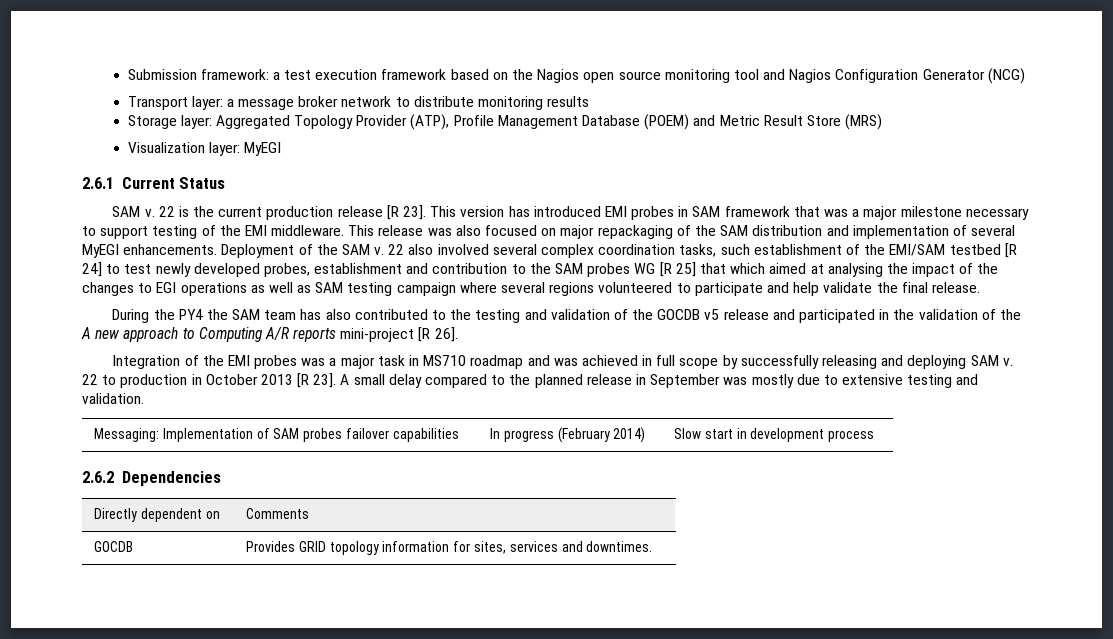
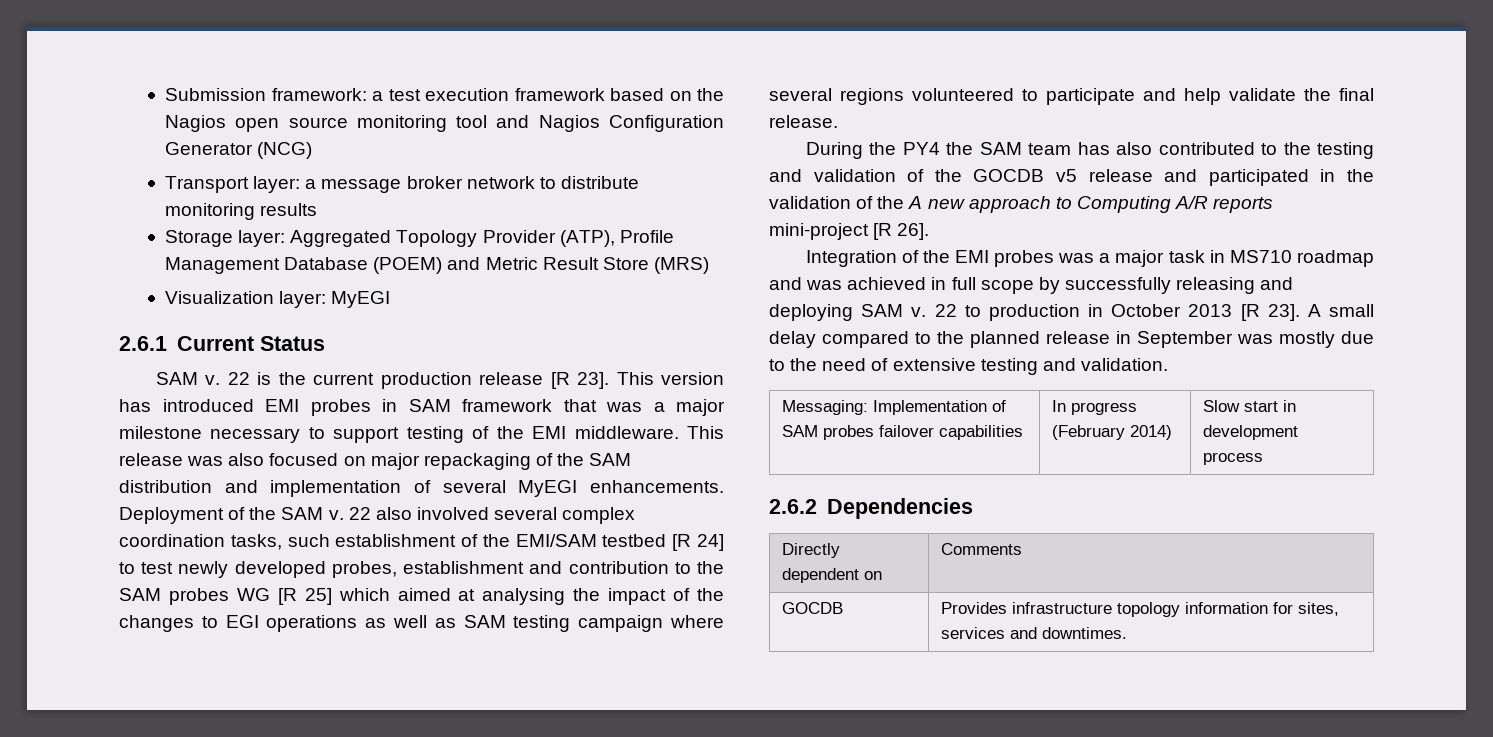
[699,263,726,274] that -> (332, 596) none
(838, 380) none -> [790,358,889,371] the need of
[298,541,326,552] GRID -> [1012,602,1113,614] infrastructure

